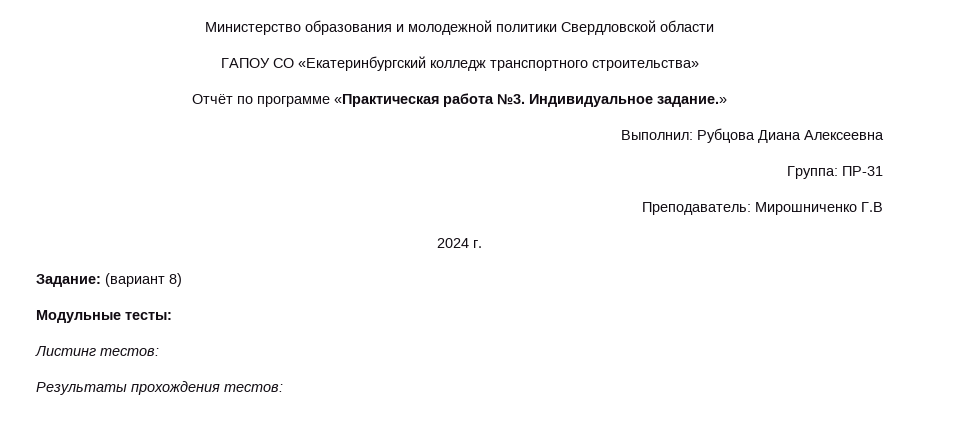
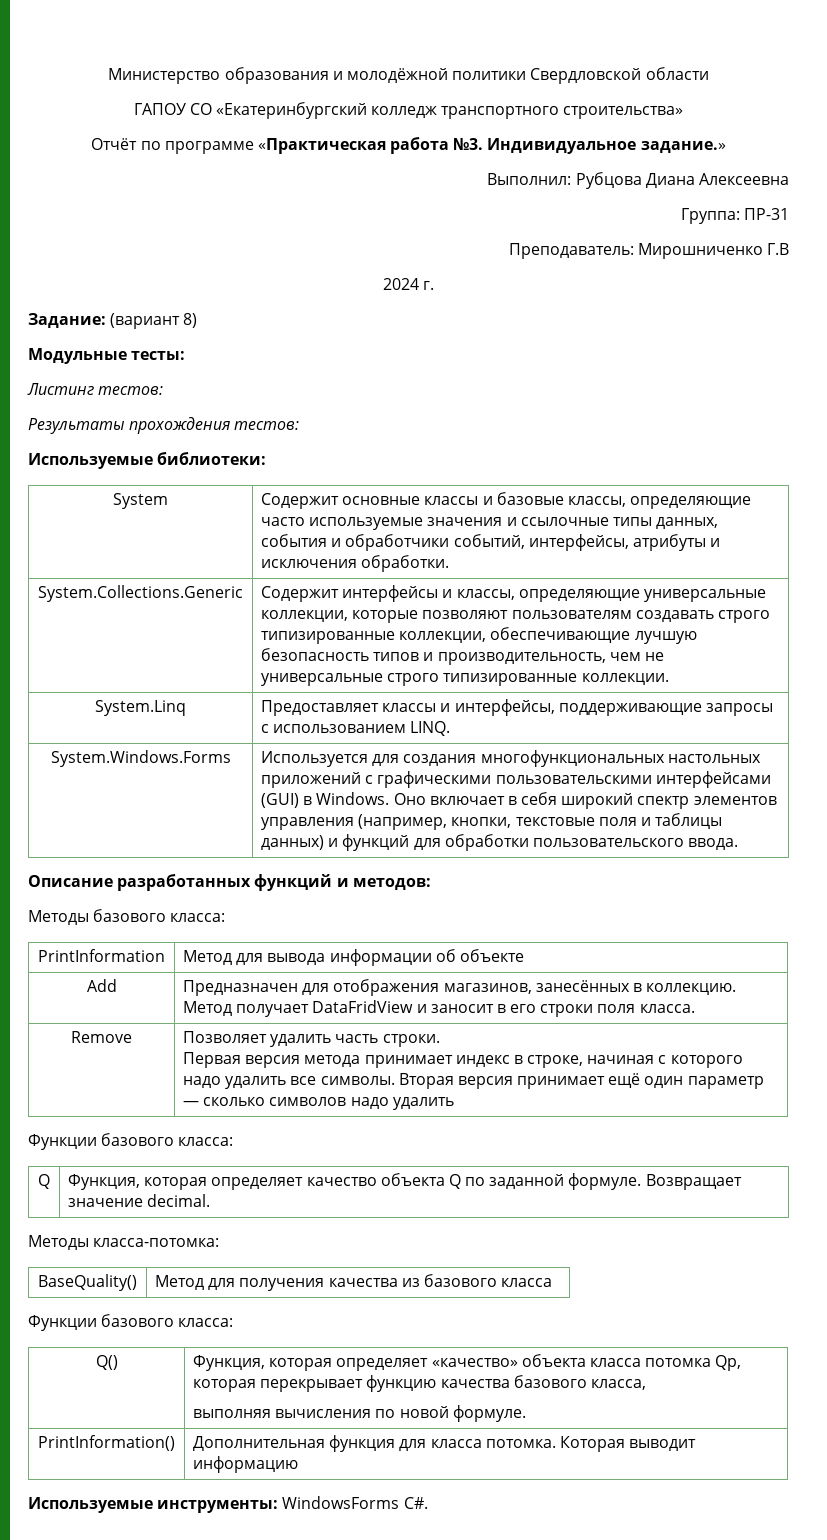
[408,20,492,35] молодежной -> [347,68,448,83] молодёжной
(283, 388) none -> [28,452,267,469] [113,493,168,509] [261,492,752,509] [261,517,719,530] [261,534,721,551] [261,555,450,572] [37,585,243,602] [261,585,766,602] [261,610,770,623] [261,627,697,644] [261,648,664,665] [261,673,669,686] [95,700,186,716] [261,699,773,716] [261,721,451,736] [50,750,231,767] [261,750,761,767] [261,771,771,788] [261,792,777,809] [261,813,723,830] [261,834,739,851] [28,874,431,891] [28,909,226,925] [38,949,165,962] [183,949,524,966] [86,979,117,992] [183,979,737,996] [183,1000,695,1017] [71,1031,132,1043] [183,1031,440,1047] [183,1052,743,1068] [183,1073,764,1089] [183,1097,454,1110] [28,1133,234,1150] [38,1174,50,1189] [68,1173,742,1190] [68,1194,211,1207] [28,1235,220,1250] [38,1274,137,1291] [155,1274,553,1291] [28,1314,234,1331] [95,1355,118,1370] [193,1354,742,1371] [193,1375,646,1392] [193,1405,526,1422] [37,1435,175,1451] [193,1435,697,1452] [193,1456,299,1473] [28,1496,428,1513] // Используемые библиотеки: // System | Содержит основные классы и базовые классы, определяющие часто используемые значения и ссылочные типы данных, события и обработчики событий, интерфейсы, атрибуты и исключения обработки. // System.Collections.Generic | Содержит интерфейсы и классы, определяющие универсальные коллекции, которые позволяют пользователям создавать строго типизированные коллекции, обеспечивающие лучшую безопасность типов и производительность, чем не универсальные строго типизированные коллекции. // System.Linq | Предоставляет классы и интерфейсы, поддерживающие запросы с использованием LINQ. // System.Windows.Forms | Используется для создания многофункциональных настольных приложений с графическими пользовательскими интерфейсами (GUI) в Windows. Оно включает в себя широкий спектр элементов управления (например, кнопки, текстовые поля и таблицы данных) и функций для обработки пользовательского ввода. // Описание разработанных функций и методов: // Методы базового класса: // PrintInformation | Метод для вывода информации об объекте // Add | Предназначен для отображения магазинов, занесённых в коллекцию. Метод получает DataFridView и заносит в его строки поля класса. // Remove | Позволяет удалить часть строки. // Первая версия метода принимает индекс в строке, начиная с которого надо удалить все символы. Вторая версия принимает ещё один параметр — сколько символов надо удалить // Функции базового класса: // Q | Функция, которая определяет качество объекта Q по заданной формуле. Возвращает значение decimal. // Методы класса-потомка: // BaseQuality() | Метод для получения качества из базового класса // Функции базового класса: // Q() | Функция, которая определяет «качество» объекта класса потомка Qp, которая перекрывает функцию качества базового класса, // выполняя вычисления по новой формуле. // PrintInformation() | Дополнительная функция для класса потомка. Которая выводит информацию // Используемые инструменты: WindowsForms C#.

